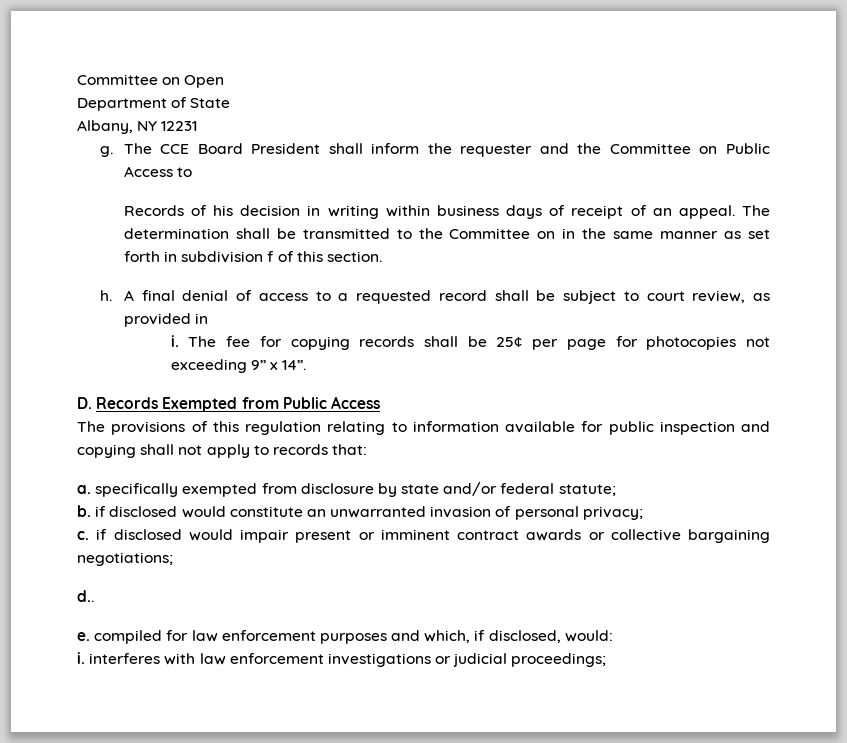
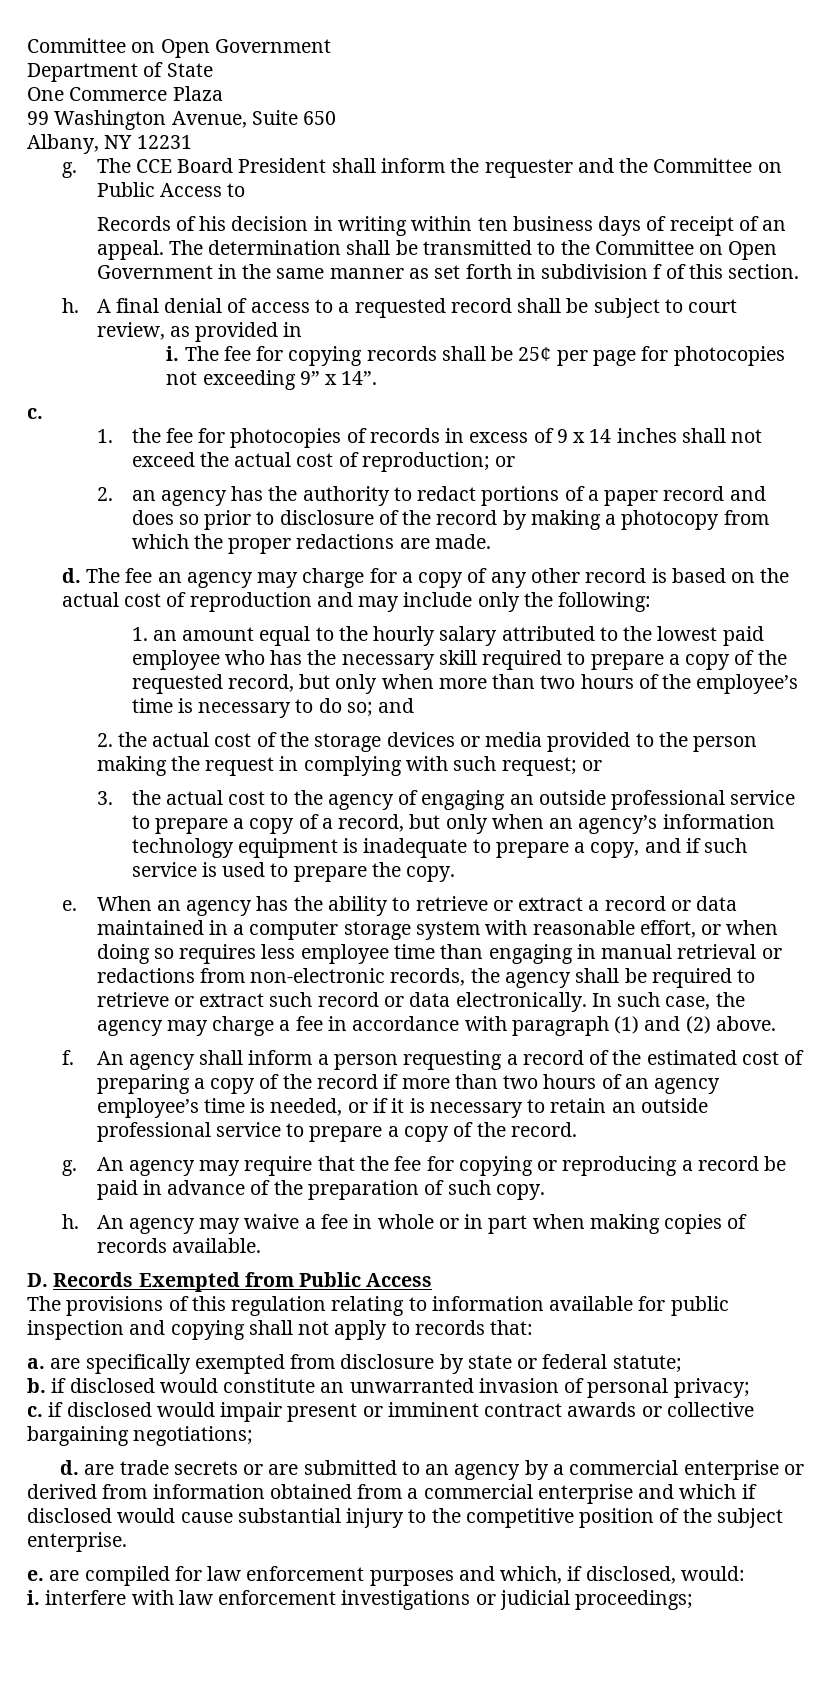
[77,74,225,88] Committee on Open -> [27,38,331,58] Committee on Open Government
(231, 103) none -> [27,86,223,101] [27,110,337,130] // One Commerce Plaza // 99 Washington Avenue, Suite 650
(430, 211) none -> [477,217,508,231] ten
(556, 235) none -> [728,241,778,260] [96,265,213,279] Open Government
(307, 365) none -> [27,408,43,419] [96,428,763,448] [131,452,516,472] [96,486,766,506] [131,510,769,530] [131,534,491,554] [61,568,790,588] [61,592,652,612] [131,626,764,646] [131,650,787,670] [131,674,799,694] [131,698,415,718] [96,732,758,752] [96,756,602,776] [96,790,796,810] [131,814,775,834] [131,838,748,858] [131,862,456,882] [61,896,738,916] [96,920,779,940] [96,944,782,964] [96,968,756,988] [96,992,745,1012] [96,1016,776,1036] [61,1050,805,1070] [96,1074,721,1094] [96,1098,708,1118] [96,1122,577,1142] [61,1156,787,1176] [96,1180,545,1200] [61,1214,748,1234] [96,1238,261,1253] // c. // 1. the fee for photocopies of records in excess of 9 x 14 inches shall not exceed the actual cost of reproduction; or // 2. an agency has the authority to redact portions of a paper record and does so prior to disclosure of the record by making a photocopy from which the proper redactions are made. // d. The fee an agency may charge for a copy of any other record is based on the actual cost of reproduction and may include only the following: // 1. an amount equal to the hourly salary attributed to the lowest paid employee who has the necessary skill required to prepare a copy of the requested record, but only when more than two hours of the employee’s time is necessary to do so; and // 2. the actual cost of the storage devices or media provided to the person making the request in complying with such request; or // 3. the actual cost to the agency of engaging an outside professional service to prepare a copy of a record, but only when an agency’s information technology equipment is inadequate to prepare a copy, and if such service is used to prepare the copy. // e. When an agency has the ability to retrieve or extract a record or data maintained in a computer storage system with reasonable effort, or when doing so requires less employee time than engaging in manual retrieval or redactions from non-electronic records, the agency shall be required to retrieve or extract such record or data electronically. In such case, the agency may charge a fee in accordance with paragraph (1) and (2) above. // f. An agency shall inform a person requesting a record of the estimated cost of preparing a copy of the record if more than two hours of an agency employee’s time is needed, or if it is necessary to retain an outside professional service to prepare a copy of the record. // g. An agency may require that the fee for copying or reproducing a record be paid in advance of the preparation of such copy. // h. An agency may waive a fee in whole or in part when making copies of records available.
(91, 489) none -> [50,1358,81,1369] are
[443,482,498,496] and/or -> [517,1358,538,1369] or
[77,590,94,602] [77,632,90,641] d.. // e. -> [60,1460,804,1480] [27,1484,757,1504] [27,1508,783,1528] [27,1532,127,1552] [27,1570,80,1581] d. are trade secrets or are submitted to an agency by a commercial enterprise or derived from information obtained from a commercial enterprise and which if disclosed would cause substantial injury to the competitive position of the subject enterprise. // e. are
[89,653,161,664] interferes -> [45,1590,127,1605] interfere

